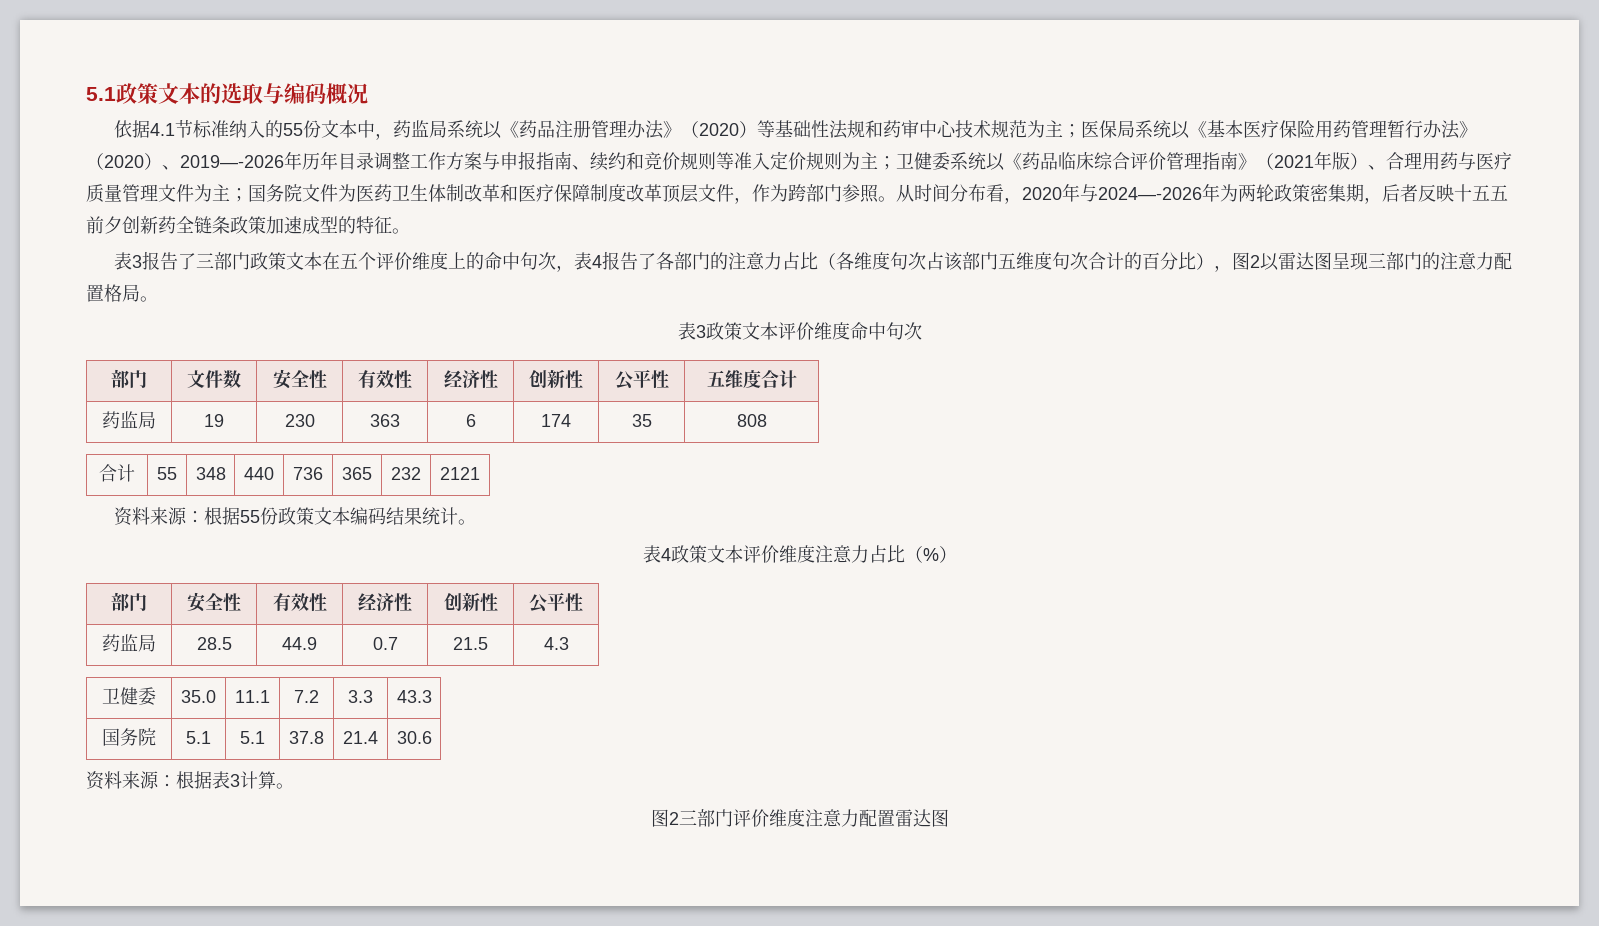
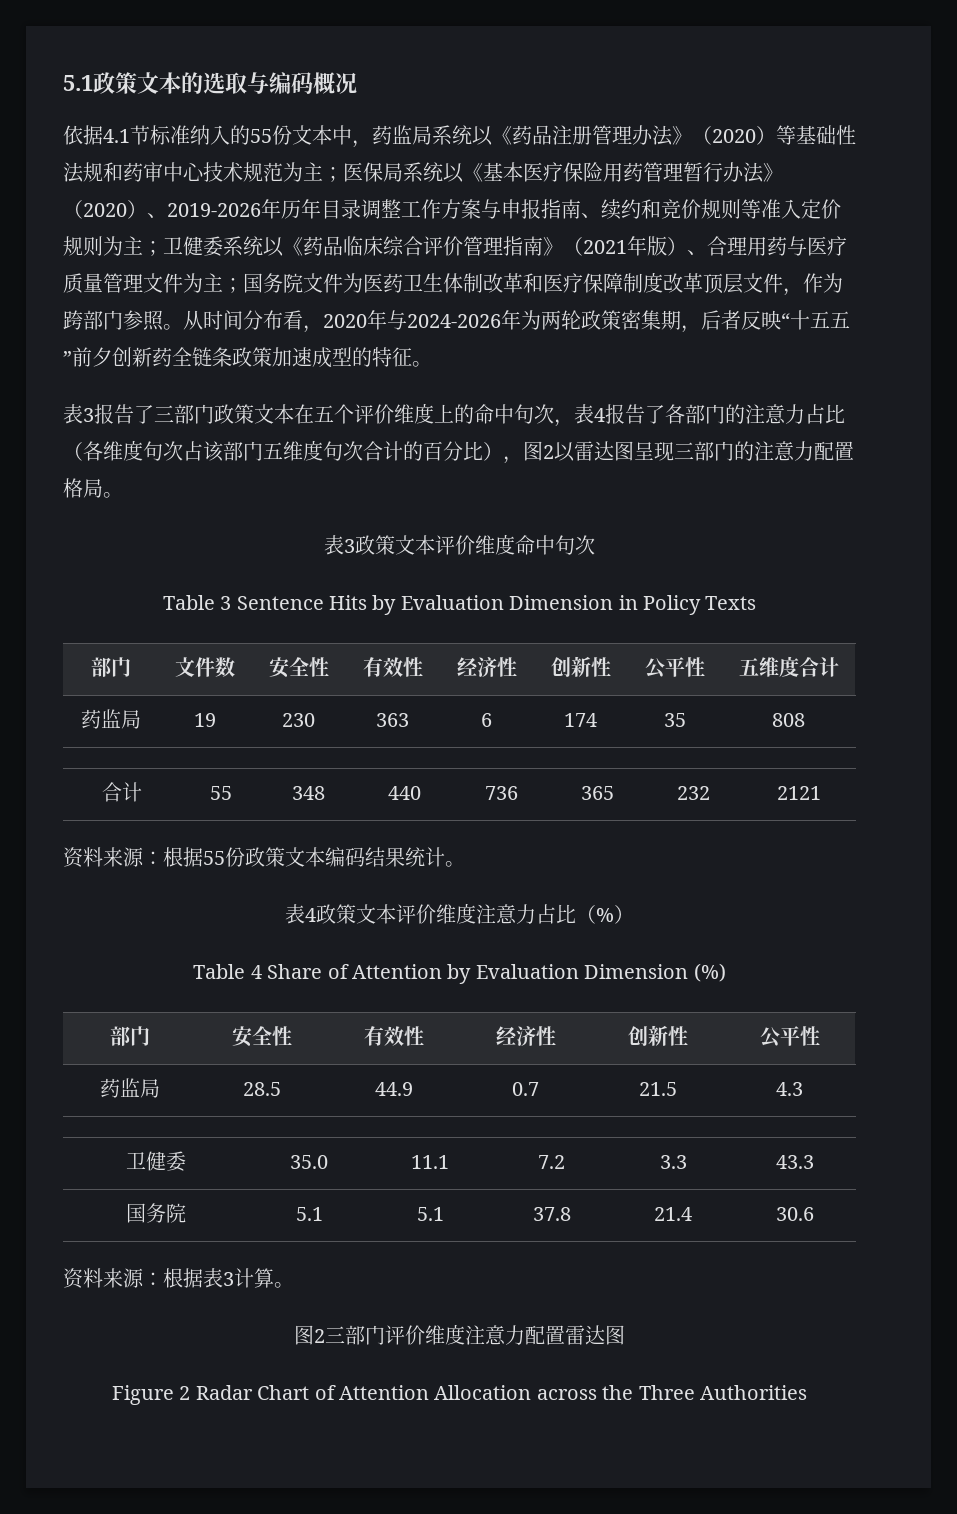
[180,155,284,168] 2019—-2026 -> [167,203,261,217] 2019-2026
[1098,187,1202,200] 2024—-2026 -> [407,314,501,328] 2024-2026
[1454,184,1508,202] 十五五 -> [781,310,850,330] [63,351,72,365] “十五五”
(922, 331) none -> [162,595,757,615] // Table 3 Sentence Hits by Evaluation Dimension in Policy Texts
(957, 554) none -> [193,963,726,984] // Table 4 Share of Attention by Evaluation Dimension (%)
(949, 818) none -> [112,1385,807,1405] // Figure 2 Radar Chart of Attention Allocation across the Three Authorities

